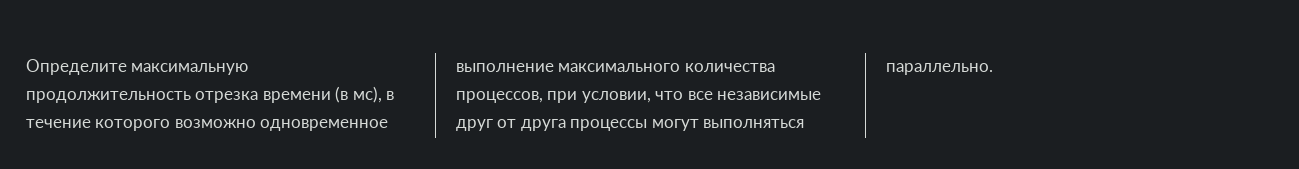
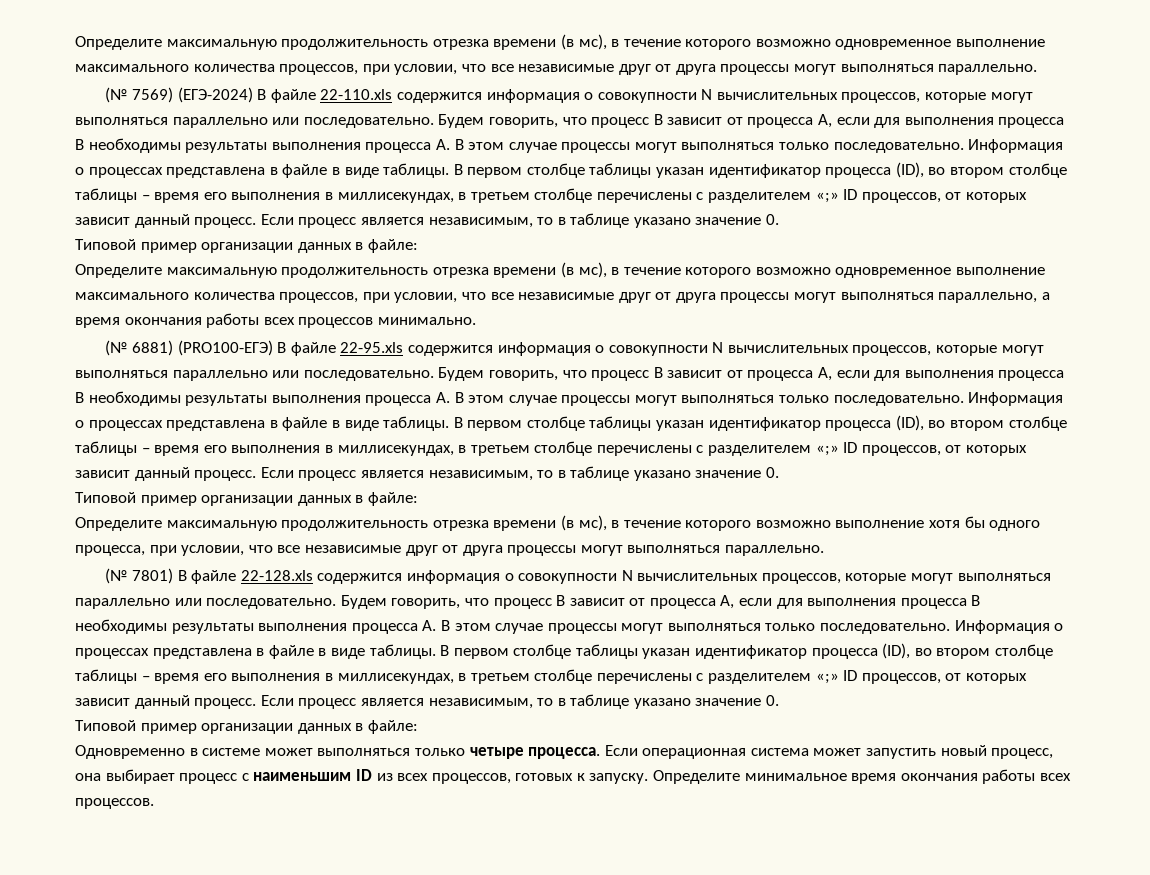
(993, 69) none -> [105,87,1033,103] [75,114,1065,128] [75,138,1064,153] [75,162,1067,178] [75,188,1028,203] [75,213,780,228] [75,239,418,253] [75,262,1046,278] [75,292,1050,303] [75,313,476,328] [105,340,1044,356] [75,367,1065,381] [75,391,1064,406] [75,415,1067,431] [75,441,1028,456] [75,466,780,481] [75,492,418,506] [75,515,1041,531] [75,545,825,556] [105,568,1051,584] [75,595,981,609] [75,619,1064,634] [75,643,1054,659] [75,669,1028,684] [75,694,780,709] [75,720,418,734] [75,745,1054,759] [75,769,1072,784] [75,798,154,809] // (№ 7569) (ЕГЭ-2024) В файле 22-110.xls содержится информация о совокупности N вычислительных процессов, которые могут выполняться параллельно или последовательно. Будем говорить, что процесс B зависит от процесса A, если для выполнения процесса B необходимы результаты выполнения процесса A. В этом случае процессы могут выполняться только последовательно. Информация о процессах представлена в файле в виде таблицы. В первом столбце таблицы указан идентификатор процесса (ID), во втором столбце таблицы – время его выполнения в миллисекундах, в третьем столбце перечислены с разделителем «;» ID процессов, от которых зависит данный процесс. Если процесс является независимым, то в таблице указано значение 0. // Типовой пример организации данных в файле: // Определите максимальную продолжительность отрезка времени (в мс), в течение которого возможно одновременное выполнение максимального количества процессов, при условии, что все независимые друг от друга процессы могут выполняться параллельно, а время окончания работы всех процессов минимально. // (№ 6881) (PRO100-ЕГЭ) В файле 22-95.xls содержится информация о совокупности N вычислительных процессов, которые могут выполняться параллельно или последовательно. Будем говорить, что процесс B зависит от процесса A, если для выполнения процесса B необходимы результаты выполнения процесса A. В этом случае процессы могут выполняться только последовательно. Информация о процессах представлена в файле в виде таблицы. В первом столбце таблицы указан идентификатор процесса (ID), во втором столбце таблицы – время его выполнения в миллисекундах, в третьем столбце перечислены с разделителем «;» ID процессов, от которых зависит данный процесс. Если процесс является независимым, то в таблице указано значение 0. // Типовой пример организации данных в файле: // Определите максимальную продолжительность отрезка времени (в мс), в течение которого возможно выполнение хотя бы одного процесса, при условии, что все независимые друг от друга процессы могут выполняться параллельно. // (№ 7801) В файле 22-128.xls содержится информация о совокупности N вычислительных процессов, которые могут выполняться параллельно или последовательно. Будем говорить, что процесс B зависит от процесса A, если для выполнения процесса B необходимы результаты выполнения процесса A. В этом случае процессы могут выполняться только последовательно. Информация о процессах представлена в файле в виде таблицы. В первом столбце таблицы указан идентификатор процесса (ID), во втором столбце таблицы – время его выполнения в миллисекундах, в третьем столбце перечислены с разделителем «;» ID процессов, от которых зависит данный процесс. Если процесс является независимым, то в таблице указано значение 0. // Типовой пример организации данных в файле: // Одновременно в системе может выполняться только четыре процесса. Если операционная система может запустить новый процесс, она выбирает процесс с наименьшим ID из всех процессов, готовых к запуску. Определите минимальное время окончания работы всех процессов.

